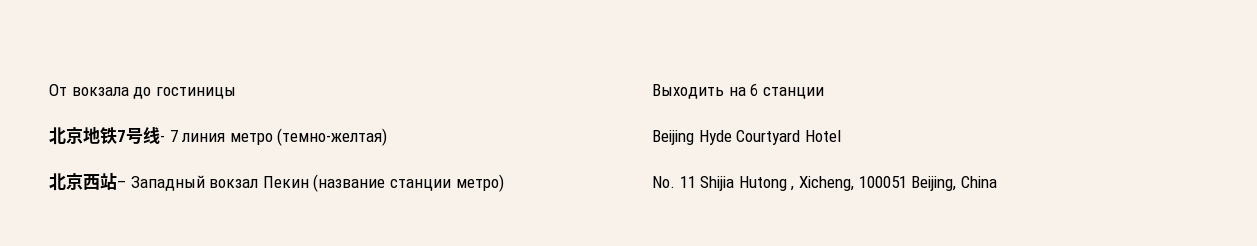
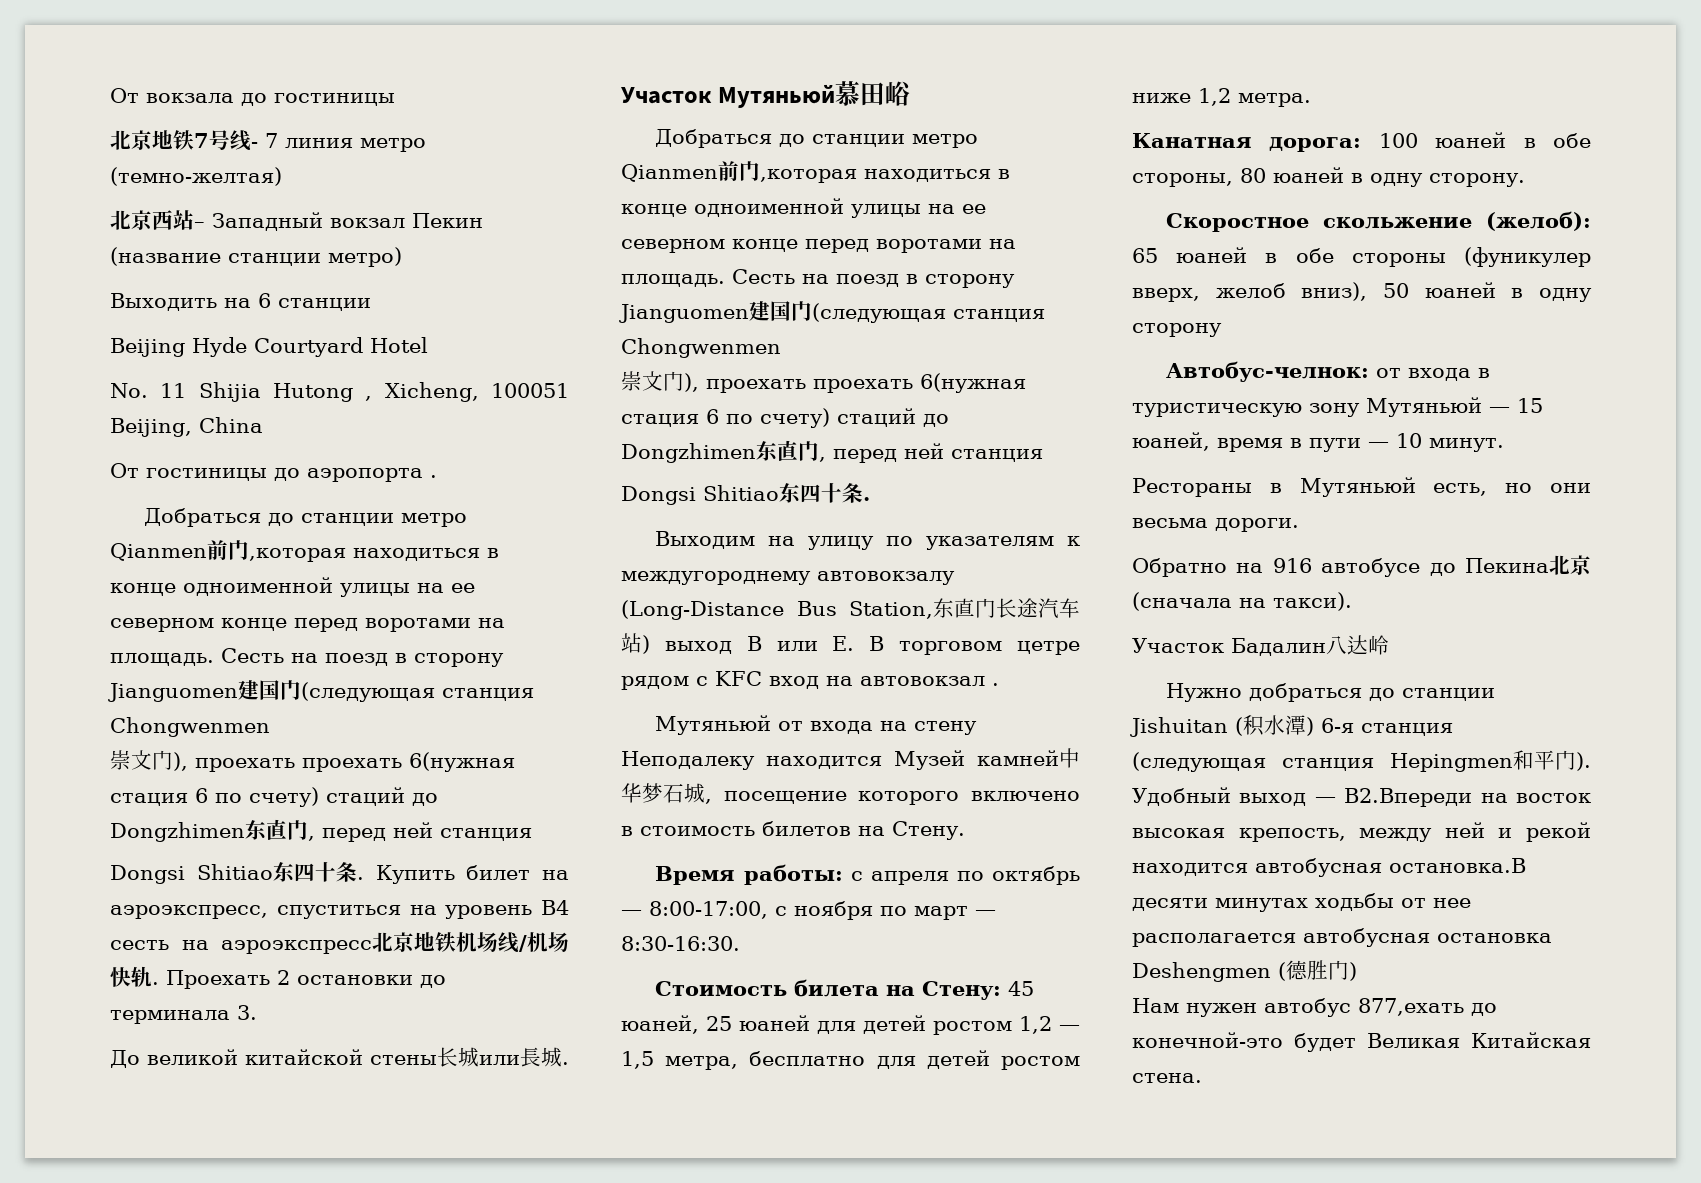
(997, 182) none -> [110,463,437,482] [144,508,468,527] [110,540,499,562] [110,577,475,597] [110,618,505,632] [110,648,504,667] [108,680,534,702] [110,717,270,737] [110,750,515,772] [110,787,438,807] [110,819,532,842] [110,862,569,884] [110,900,569,919] [110,932,569,954] [110,966,446,989] [110,1005,257,1024] [110,1047,569,1068] [621,81,910,108] [655,129,979,148] [621,161,1010,183] [621,198,986,218] [621,239,1016,253] [621,269,1015,288] [619,301,1045,323] [621,338,781,358] [621,371,1026,393] [621,408,949,428] [621,440,1043,463] [621,483,870,505] [655,531,1080,550] [621,571,955,585] [621,598,1080,620] [621,633,1080,655] [621,671,999,690] [655,715,978,735] [621,748,1080,770] [621,783,1080,805] [621,821,965,840] [655,864,1080,885] [621,901,996,920] [621,936,740,951] [655,979,1035,1000] [621,1015,1080,1035] [621,1050,1080,1070] [1132,88,1311,107] [1132,132,1591,152] [1132,167,1525,187] [1166,211,1591,232] [1132,247,1591,267] [1132,282,1592,302] [1132,323,1222,337] [1166,361,1491,382] [1132,397,1543,417] [1132,432,1504,452] [1132,477,1591,497] [1132,518,1299,532] [1132,555,1591,577] [1132,592,1352,611] [1132,635,1389,656] [1166,683,1496,702] [1130,715,1453,737] [1132,750,1591,772] [1132,787,1591,807] [1132,822,1591,842] [1132,858,1526,877] [1132,893,1471,912] [1132,928,1552,947] [1132,960,1357,982] [1132,998,1497,1017] [1132,1032,1591,1052] [1132,1073,1202,1083] // От гостиницы до аэропорта . // Добраться до станции метро Qianmen前门,которая находиться в конце одноименной улицы на ее северном конце перед воротами на площадь. Сесть на поезд в сторону Jianguomen建国门(следующая станция Chongwenmen // 崇文门), проехать проехать 6(нужная стация 6 по счету) стаций до Dongzhimen东直门, перед ней станция // Dongsi Shitiao东四十条. Купить билет на аэроэкспресс, спуститься на уровень В4 сесть на аэроэкспресс北京地铁机场线/机场快轨. Проехать 2 остановки до терминала 3. // До великой китайской стены长城или長城. // Участок Мутяньюй慕田峪 // Добраться до станции метро Qianmen前门,которая находиться в конце одноименной улицы на ее северном конце перед воротами на площадь. Сесть на поезд в сторону Jianguomen建国门(следующая станция Chongwenmen // 崇文门), проехать проехать 6(нужная стация 6 по счету) стаций до Dongzhimen东直门, перед ней станция // Dongsi Shitiao东四十条. // Выходим на улицу по указателям к междугороднему автовокзалу (Long-Distance Bus Station,东直门长途汽车站) выход В или Е. В торговом цетре рядом с KFC вход на автовокзал . // Мутяньюй от входа на стену Неподалеку находится Музей камней中华梦石城, посещение которого включено в стоимость билетов на Стену. // Время работы: с апреля по октябрь — 8:00-17:00, с ноября по март — 8:30-16:30. // Стоимость билета на Стену: 45 юаней, 25 юаней для детей ростом 1,2 — 1,5 метра, бесплатно для детей ростом ниже 1,2 метра. // Канатная дорога: 100 юаней в обе стороны, 80 юаней в одну сторону. // Скоростное скольжение (желоб): 65 юаней в обе стороны (фуникулер вверх, желоб вниз), 50 юаней в одну сторону // Автобус-челнок: от входа в туристическую зону Мутяньюй — 15 юаней, время в пути — 10 минут. // Рестораны в Мутяньюй есть, но они весьма дороги. // Обратно на 916 автобусе до Пекина北京(сначала на такси). // Участок Бадалин八达岭 // Нужно добраться до станции Jishuitan (积水潭) 6-я станция (следующая станция Hepingmen和平门). Удобный выход — B2.Впереди на восток высокая крепость, между ней и рекой находится автобусная остановка.В десяти минутах ходьбы от нее располагается автобусная остановка Deshengmen (德胜门) // Нам нужен автобус 877,ехать до конечной-это будет Великая Китайская стена.

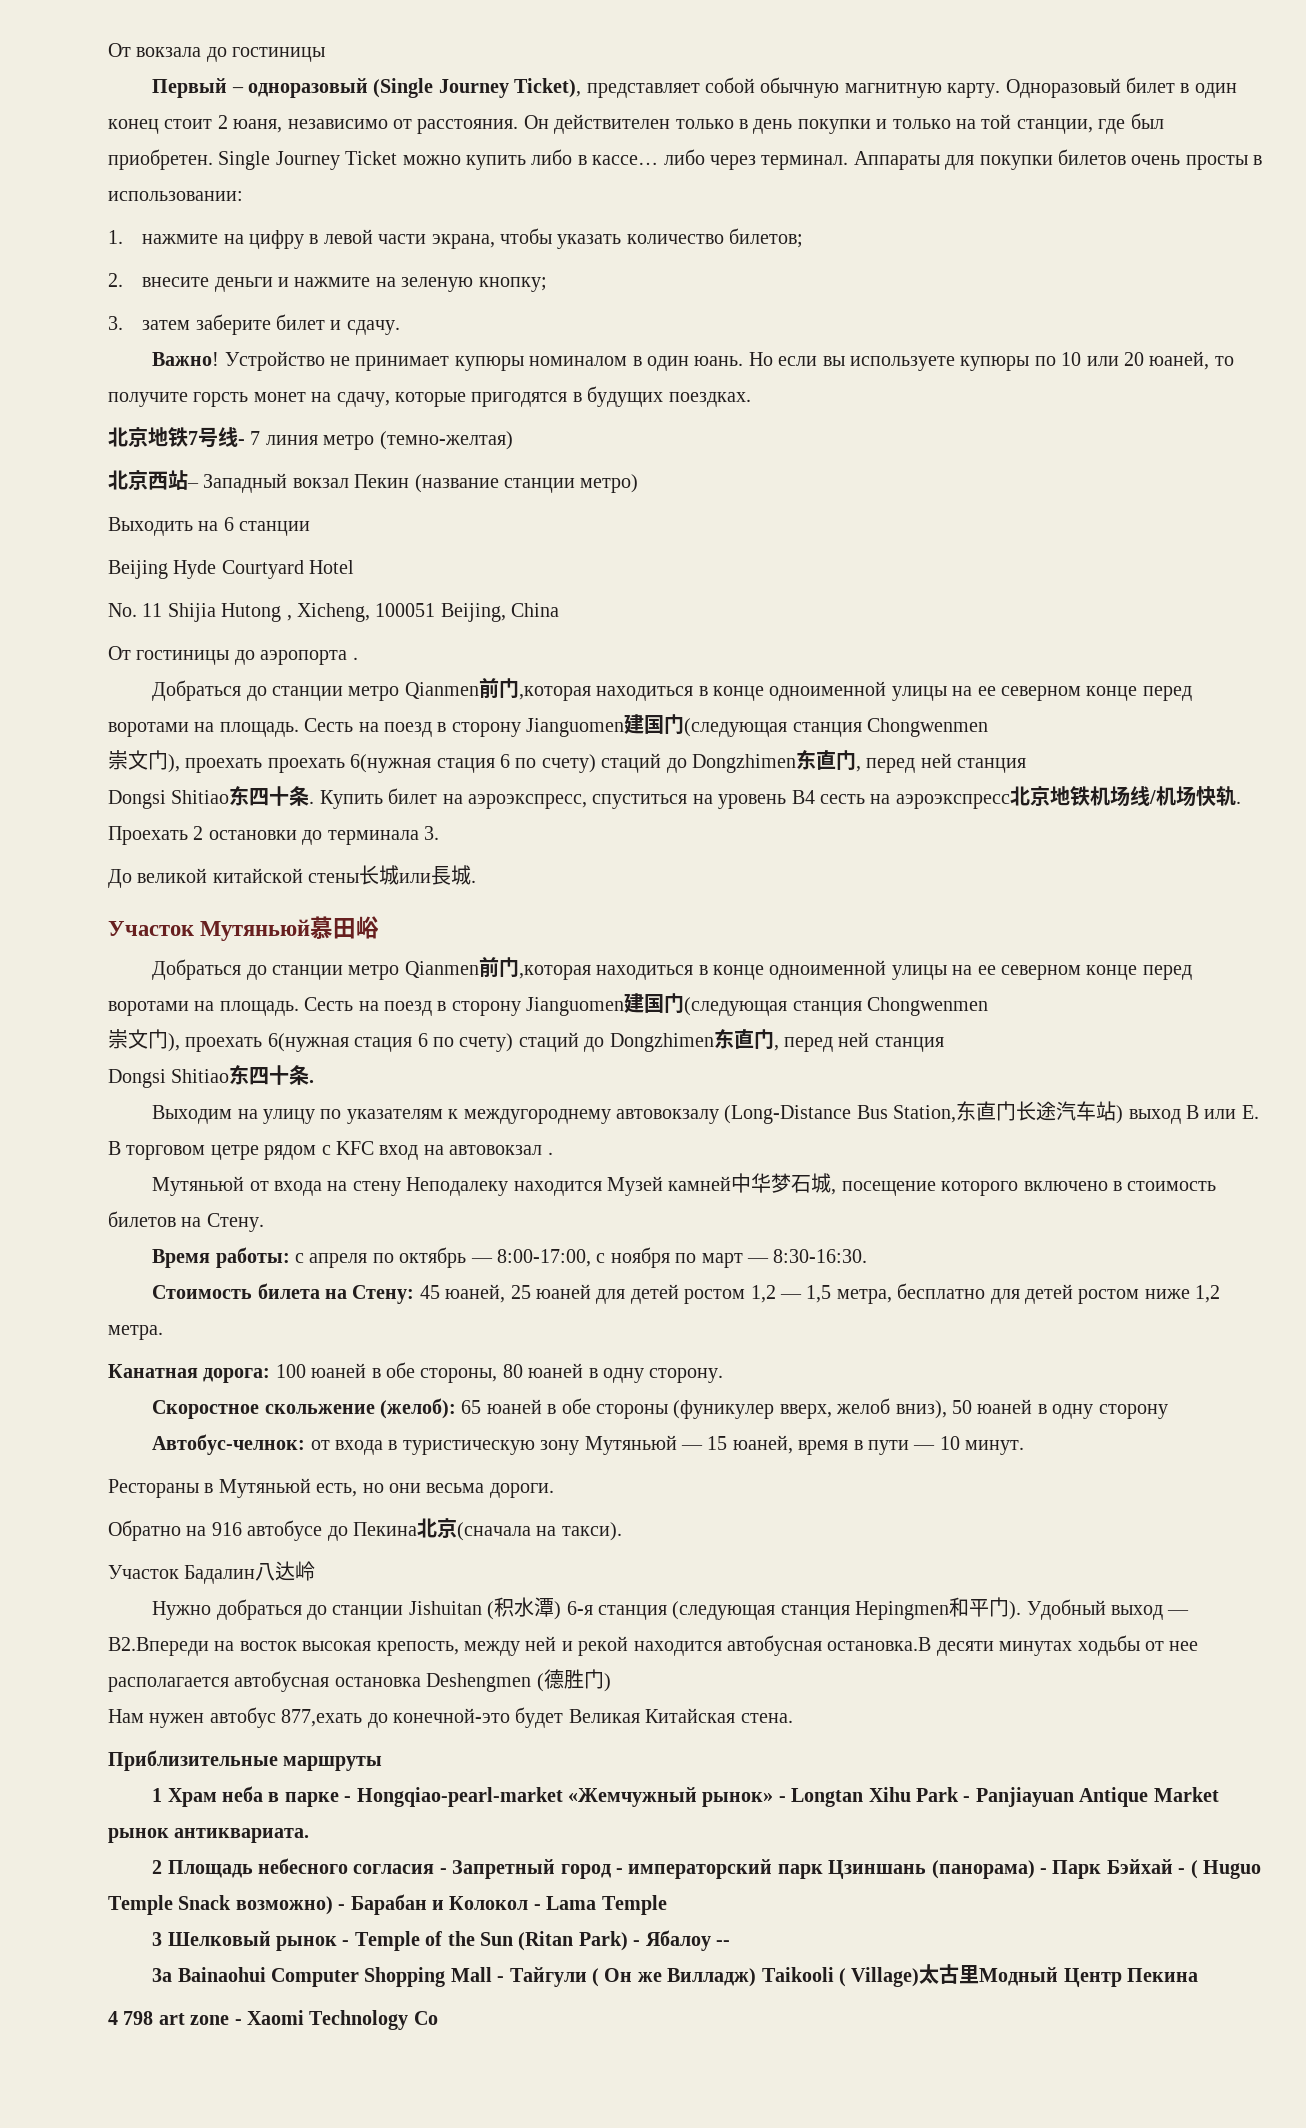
(395, 99) none -> [152,77,1237,98] [108,113,1164,134] [108,149,1263,170] [108,191,243,201] [108,228,804,249] [108,273,547,292] [108,314,400,335] [152,351,1234,371] [108,386,751,407] // Первый – одноразовый (Single Journey Ticket), представляет собой обычную магнитную карту. Одноразовый билет в один конец стоит 2 юаня, независимо от расстояния. Он действителен только в день покупки и только на той станции, где был приобретен. Single Journey Ticket можно купить либо в кассе… либо через терминал. Аппараты для покупки билетов очень просты в использовании: // 1. нажмите на цифру в левой части экрана, чтобы указать количество билетов; // 2. внесите деньги и нажмите на зеленую кнопку; // 3. затем заберите билет и сдачу. // Важно! Устройство не принимает купюры номиналом в один юань. Но если вы используете купюры по 10 или 20 юаней, то получите горсть монет на сдачу, которые пригодятся в будущих поездках.
[813,379,913,393] проехать -> (263, 1044) none
(1202, 1078) none -> [108,1750,383,1771] [152,1786,1219,1807] [108,1828,310,1843] [152,1858,1262,1879] [108,1894,667,1915] [152,1930,731,1951] [152,1964,1199,1987] [108,2010,438,2030] // Приблизительные маршруты // 1 Храм неба в парке - Hongqiao-pearl-market «Жемчужный рынок» - Longtan Xihu Park - Panjiayuan Antique Market рынок антиквариата. // 2 Площадь небесного согласия - Запретный город - императорский парк Цзиншань (панорама) - Парк Бэйхай - ( Huguo Temple Snack возможно) - Барабан и Колокол - Lama Temple // 3 Шелковый рынок - Temple of the Sun (Ritan Park) - Ябалоу -- // 3а Bainaohui Computer Shopping Mall - Тайгули ( Он же Вилладж) Taikooli ( Village)太古里Модный Центр Пекина // 4 798 art zone - Xaomi Technology Co

